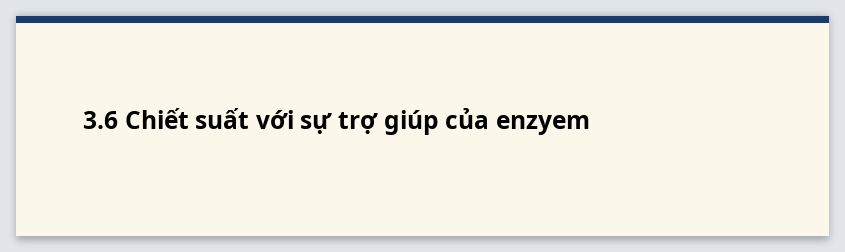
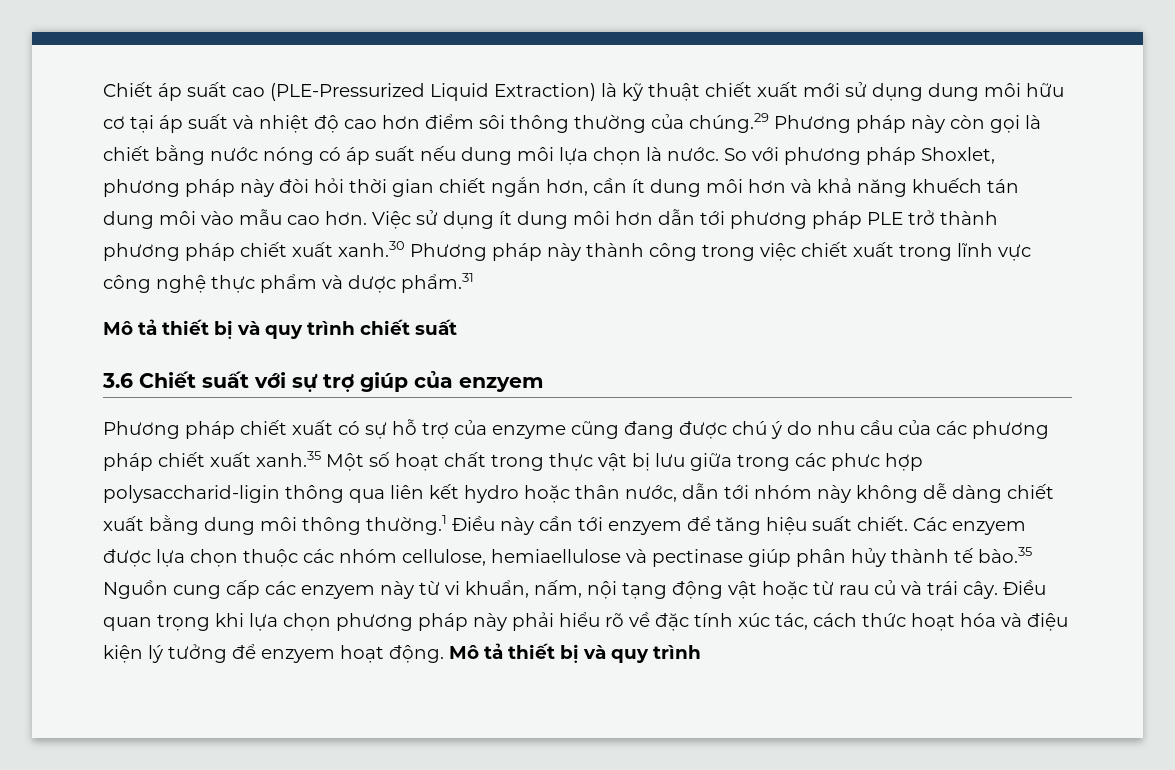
(83, 120) none -> [103,82,1064,101] [103,113,1041,133] [103,145,995,165] [103,177,1019,197] [103,209,998,229] [103,241,1031,261] [103,273,474,293] [103,319,457,339] Chiết áp suất cao (PLE-Pressurized Liquid Extraction) là kỹ thuật chiết xuất mới sử dụng dung môi hữu cơ tại áp suất và nhiệt độ cao hơn điểm sôi thông thường của chúng.29 Phương pháp này còn gọi là chiết bằng nước nóng có áp suất nếu dung môi lựa chọn là nước. So với phương pháp Shoxlet, phương pháp này đòi hỏi thời gian chiết ngắn hơn, cần ít dung môi hơn và khả năng khuếch tán dung môi vào mẫu cao hơn. Việc sử dụng ít dung môi hơn dẫn tới phương pháp PLE trở thành phương pháp chiết xuất xanh.30 Phương pháp này thành công trong việc chiết xuất trong lĩnh vực công nghệ thực phẩm và dược phẩm.31 // Mô tả thiết bị và quy trình chiết suất //
(590, 125) none -> [103,419,1049,439] [103,451,923,471] [103,483,1054,503] [103,515,1026,535] [103,547,1032,567] [103,580,1046,599] [103,612,1068,631] [103,643,701,663] // Phương pháp chiết xuất có sự hỗ trợ của enzyme cũng đang được chú ý do nhu cầu của các phương pháp chiết xuất xanh.35 Một số hoạt chất trong thực vật bị lưu giữa trong các phưc hợp polysaccharid-ligin thông qua liên kết hydro hoặc thân nước, dẫn tới nhóm này không dễ dàng chiết xuất bằng dung môi thông thường.1 Điều này cần tới enzyem để tăng hiệu suất chiết. Các enzyem được lựa chọn thuộc các nhóm cellulose, hemiaellulose và pectinase giúp phân hủy thành tế bào.35 Nguồn cung cấp các enzyem này từ vi khuẩn, nấm, nội tạng động vật hoặc từ rau củ và trái cây. Điều quan trọng khi lựa chọn phương pháp này phải hiểu rõ về đặc tính xúc tác, cách thức hoạt hóa và điệu kiện lý tưởng để enzyem hoạt động. Mô tả thiết bị và quy trình

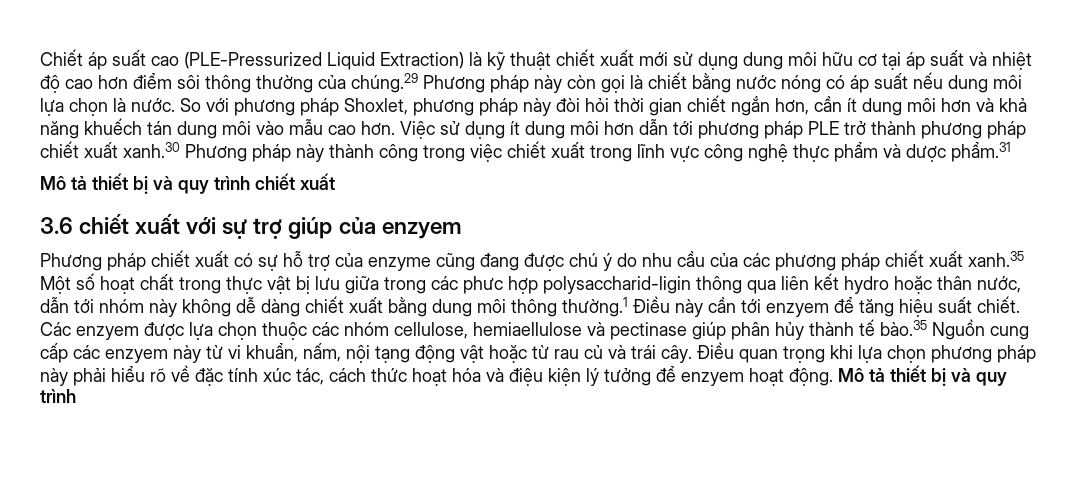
[415,319,457,335] suất -> [300,173,335,190] xuất
[139,371,249,388] Chiết suất -> [79,214,181,234] chiết xuất

